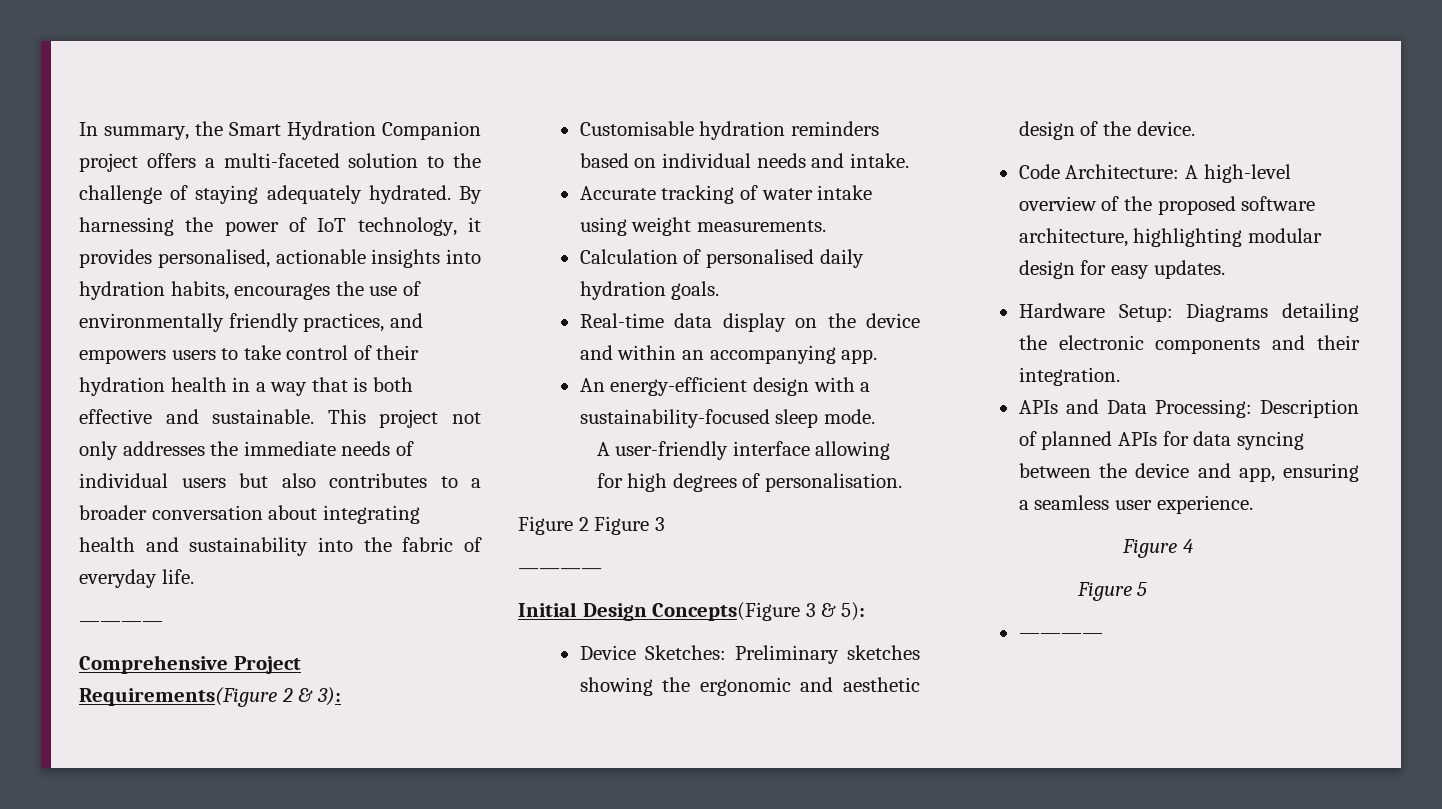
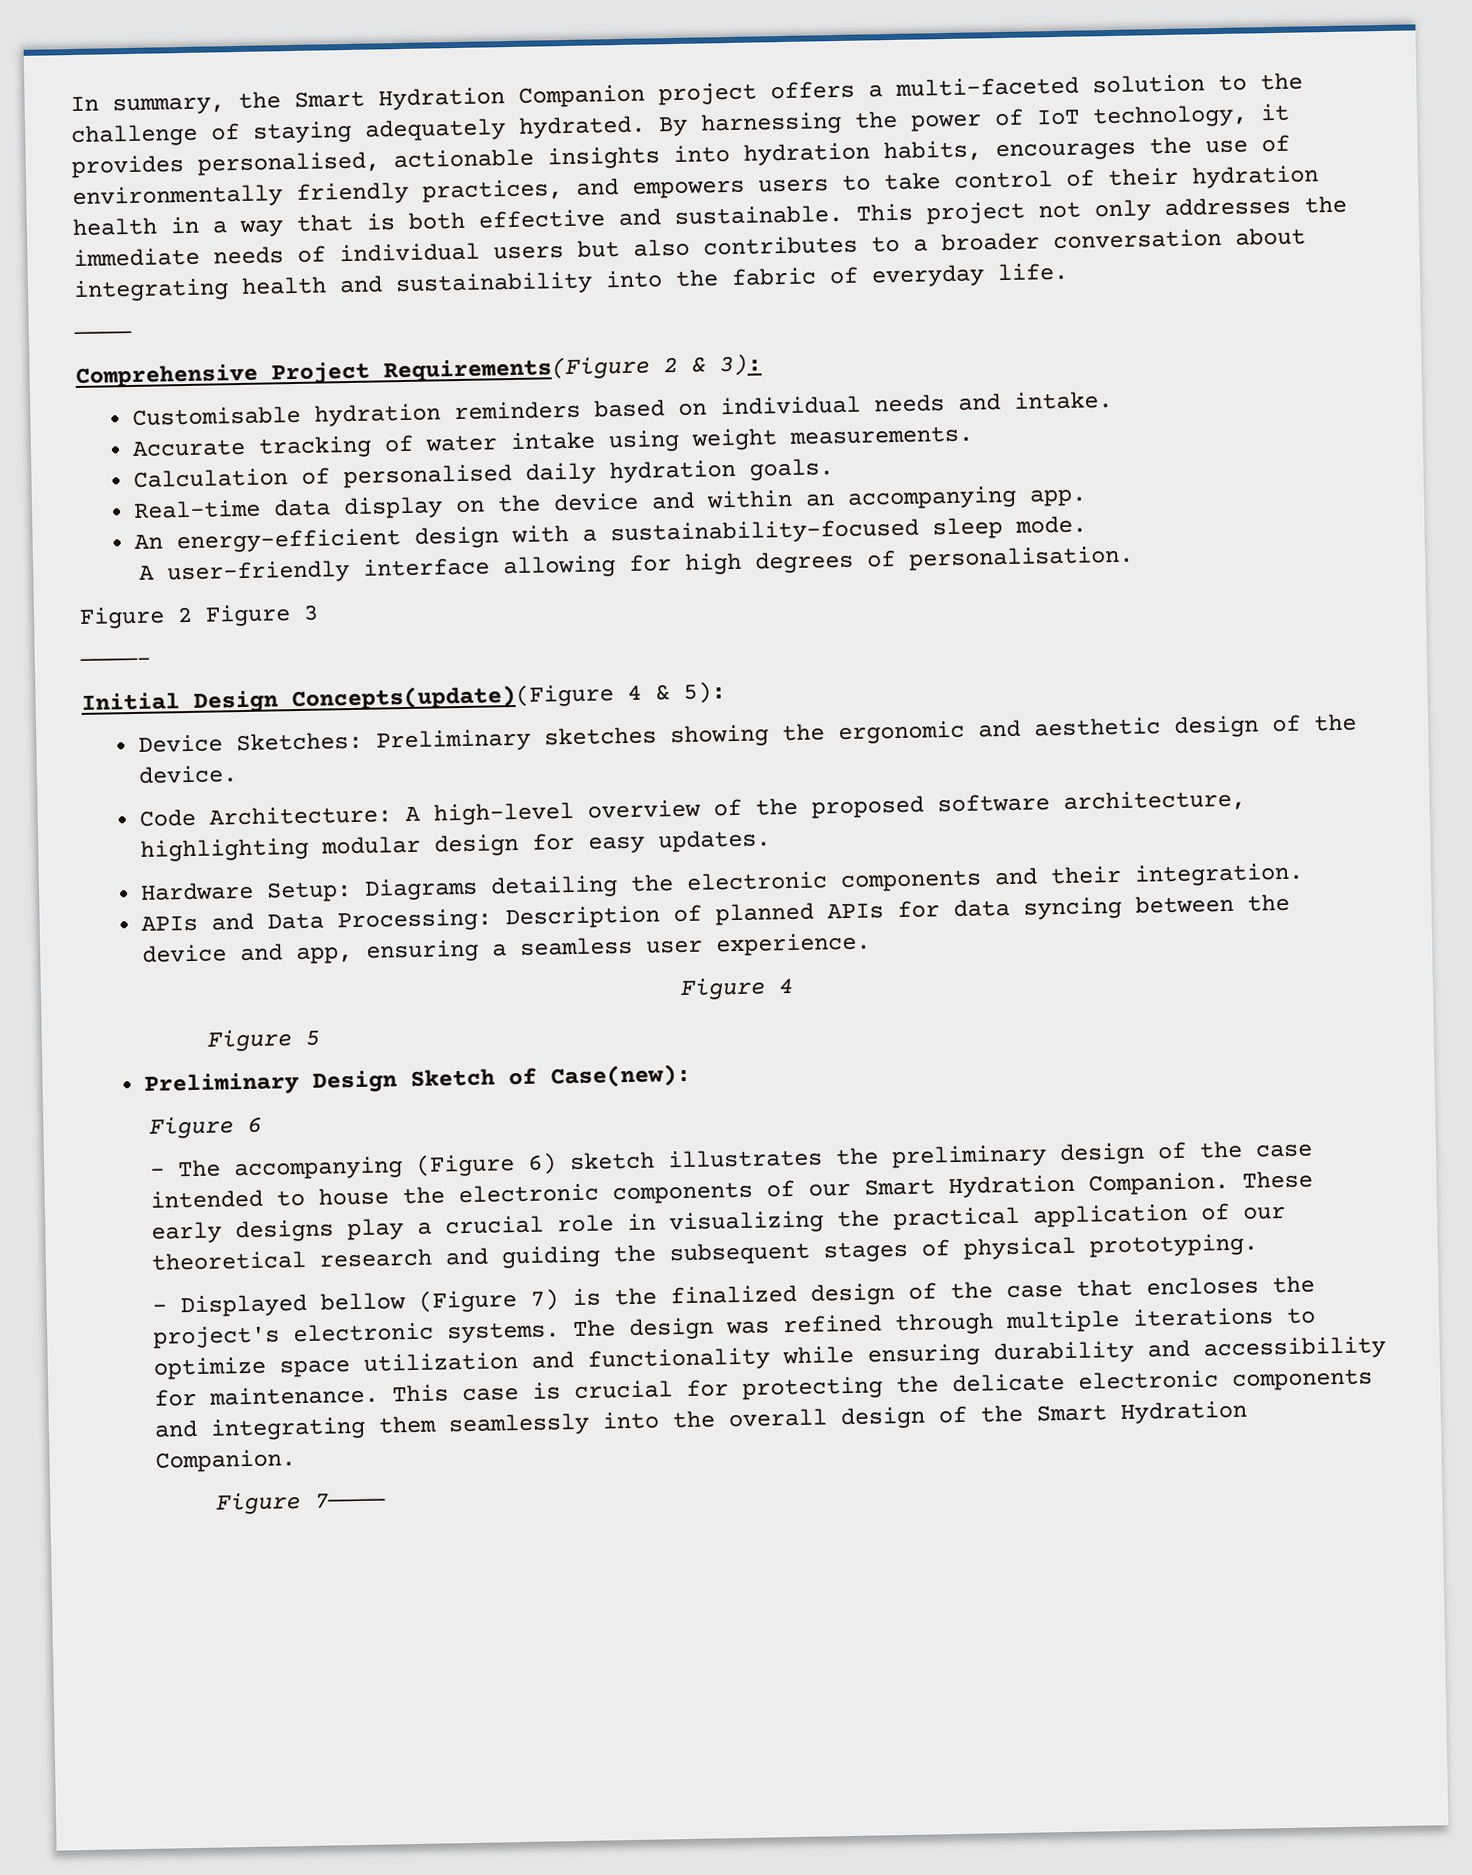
[518,568,602,574] ———— -> [79,657,151,667] ————-
[652,602,816,621] Concepts(Figure 3 -> [291,683,642,712] Concepts(update)(Figure 4
[1018,633,1103,639] ———— -> [144,1063,692,1096] [149,1116,263,1139] [150,1140,1314,1181] [150,1170,1314,1209] [151,1202,1287,1244] [151,1233,1259,1271] [152,1275,1316,1318] [153,1307,1317,1349] [153,1336,1387,1380] [154,1368,1374,1407] [154,1400,1248,1441] [155,1449,297,1473] [216,1492,387,1515] Preliminary Design Sketch of Case(new): // Figure 6 // - The accompanying (Figure 6) sketch illustrates the preliminary design of the case intended to house the electronic components of our Smart Hydration Companion. These early designs play a crucial role in visualizing the practical application of our theoretical research and guiding the subsequent stages of physical prototyping. // - Displayed bellow (Figure 7) is the finalized design of the case that encloses the project's electronic systems. The design was refined through multiple iterations to optimize space utilization and functionality while ensuring durability and accessibility for maintenance. This case is crucial for protecting the delicate electronic components and integrating them seamlessly into the overall design of the Smart Hydration Companion. // Figure 7————

